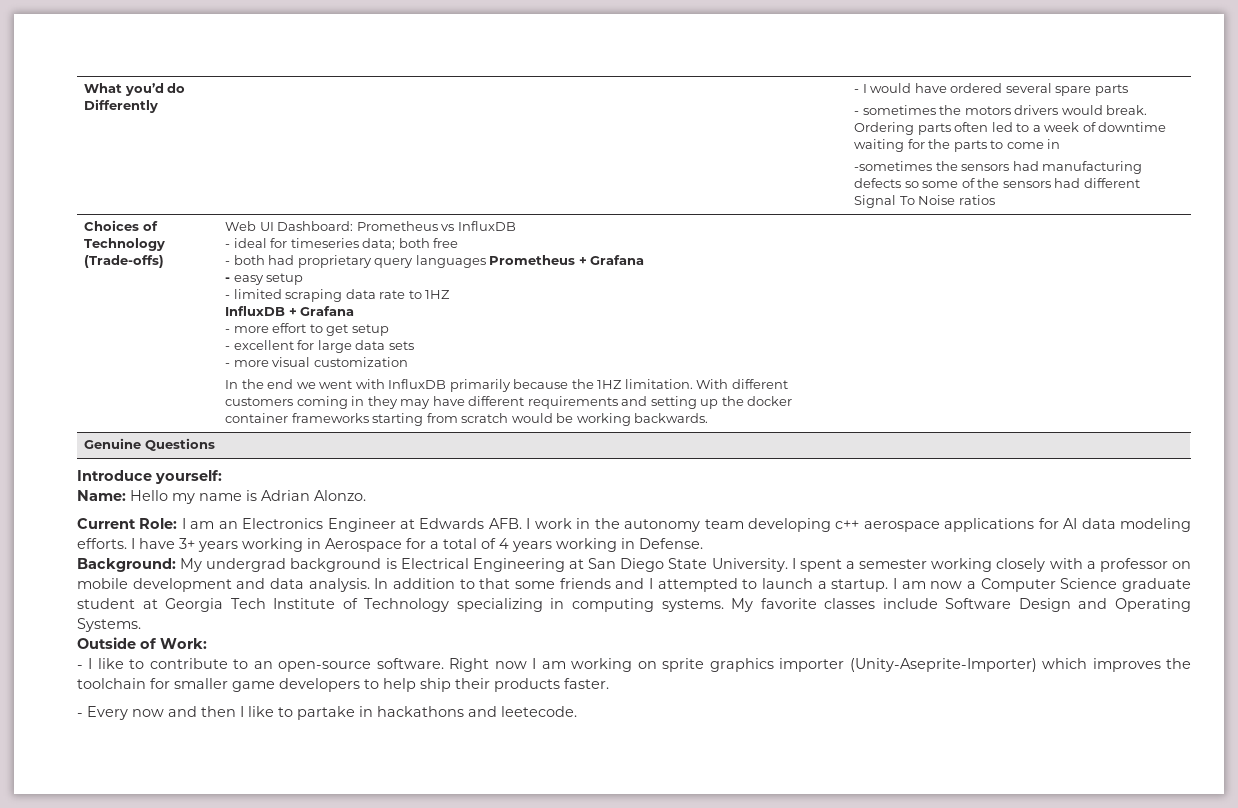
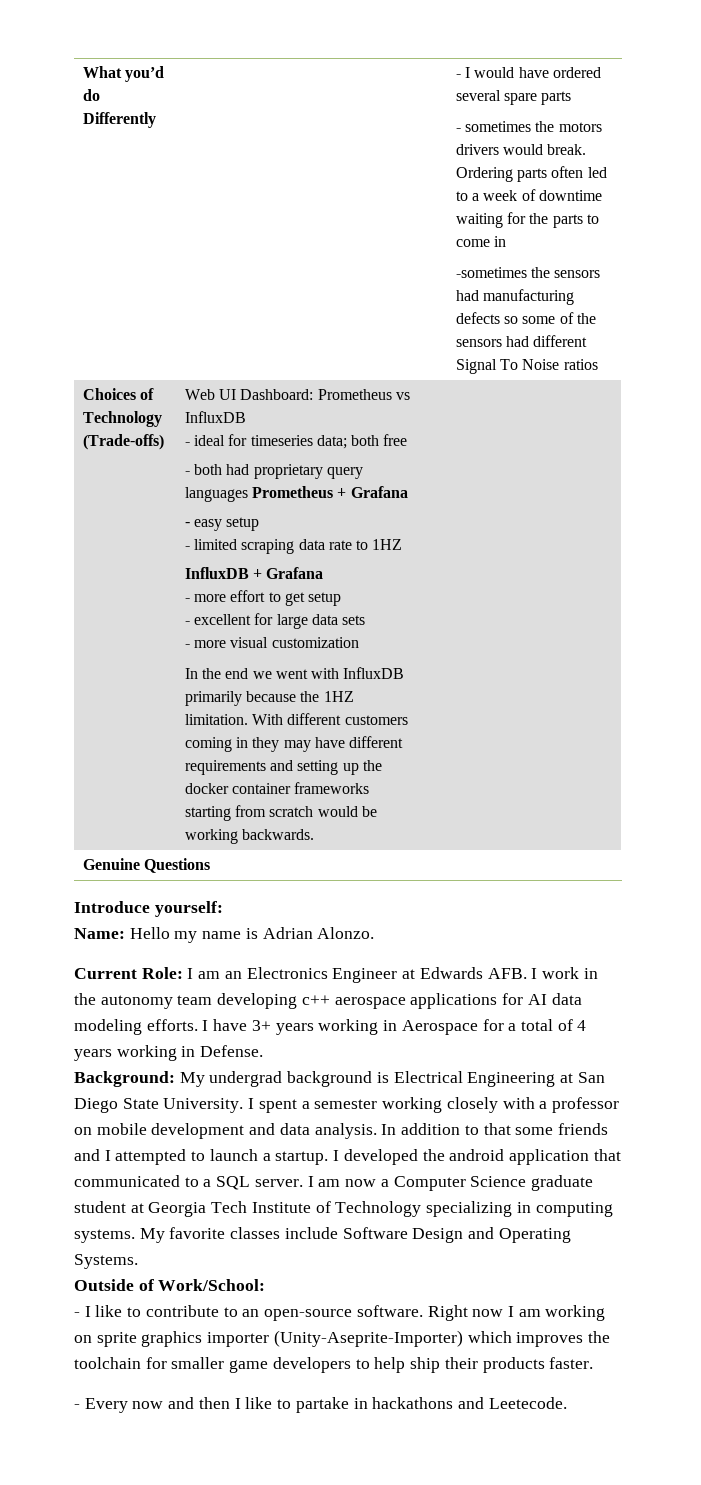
(897, 583) none -> [343,1149,621,1165] [74,1175,314,1190] developed the android application that communicated to a SQL server. I
[160,638,207,649] Work: -> [158,1279,266,1291] Work/School:
[501,706,577,717] leetecode. -> [488,1397,567,1409] Leetecode.

